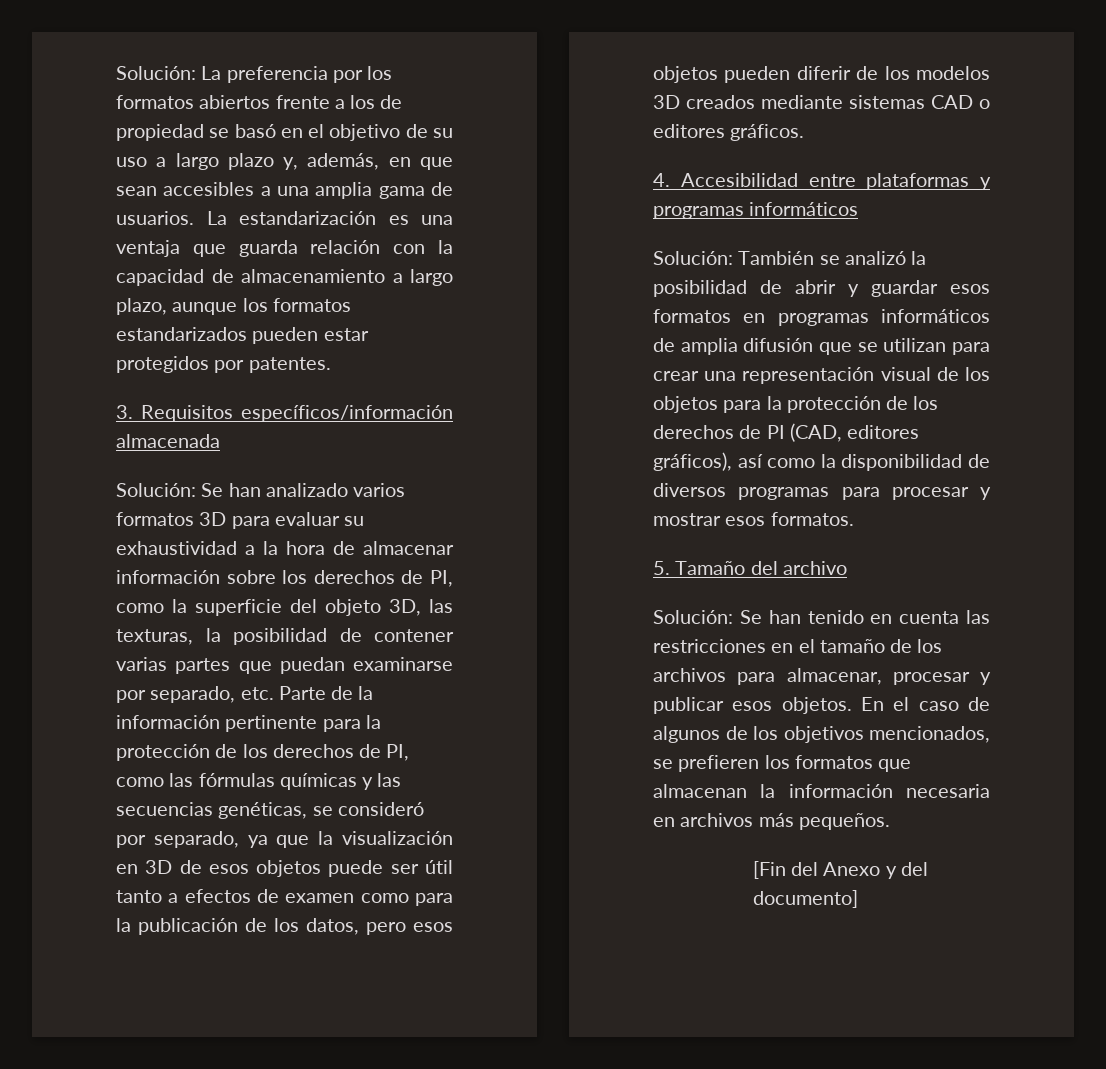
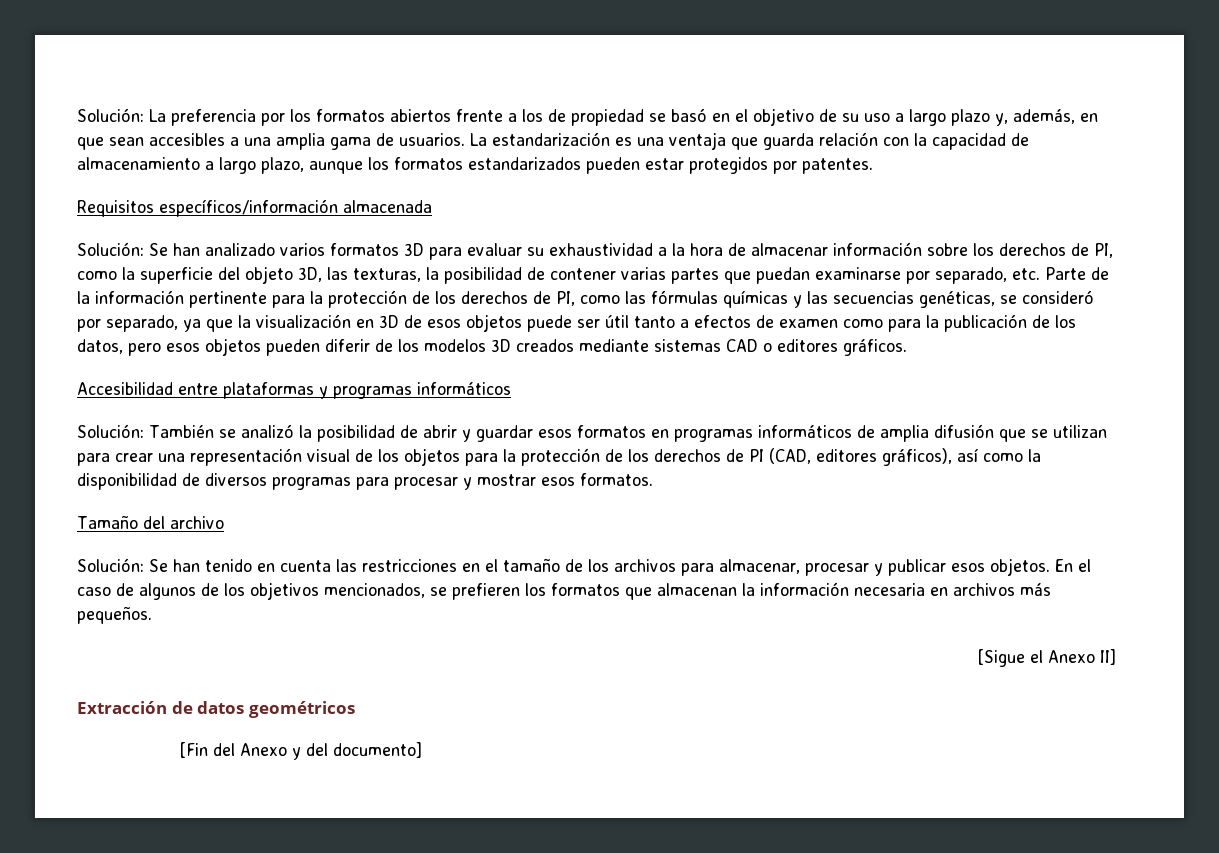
[116,405,133,419] 3. -> (873, 166) none
[653,173,670,187] 4. -> (907, 347) none
[653,561,670,575] 5. -> (653, 479) none
(890, 821) none -> [977,649,1116,667] [77,701,355,718] // [Sigue el Anexo II] // Extracción de datos geométricos

